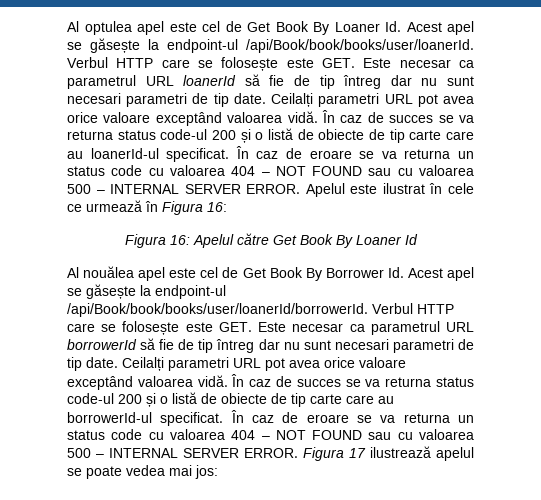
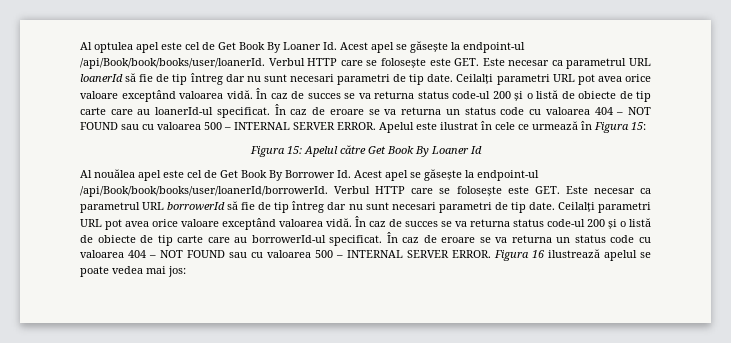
[207,202,227,212] [124,234,190,248] 16: // Figura 16: -> [631,122,646,130] [249,146,302,157] 15: // Figura 15:
[349,448,366,458] 17 -> [532,250,545,258] 16

